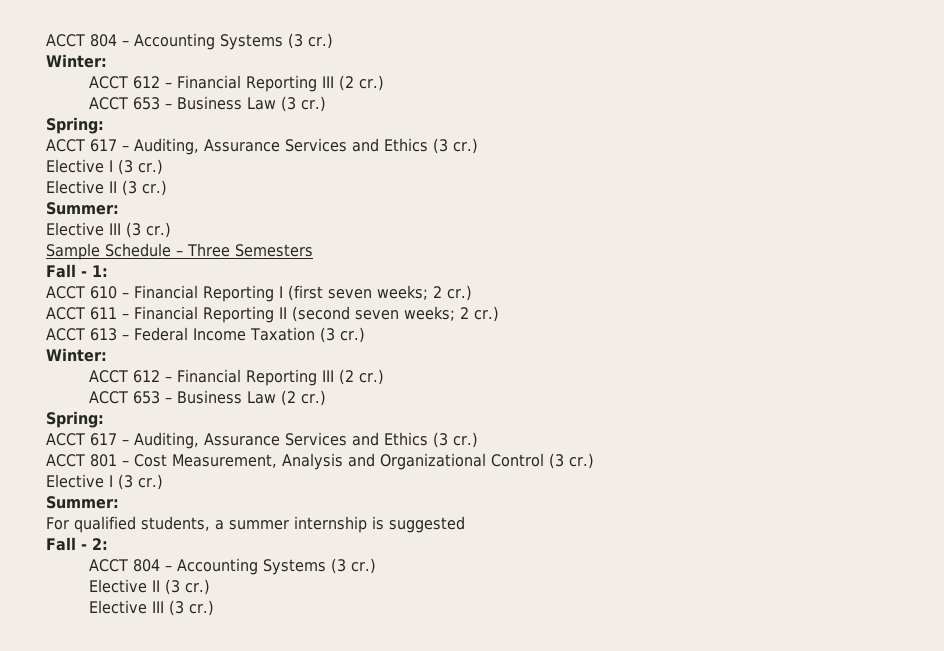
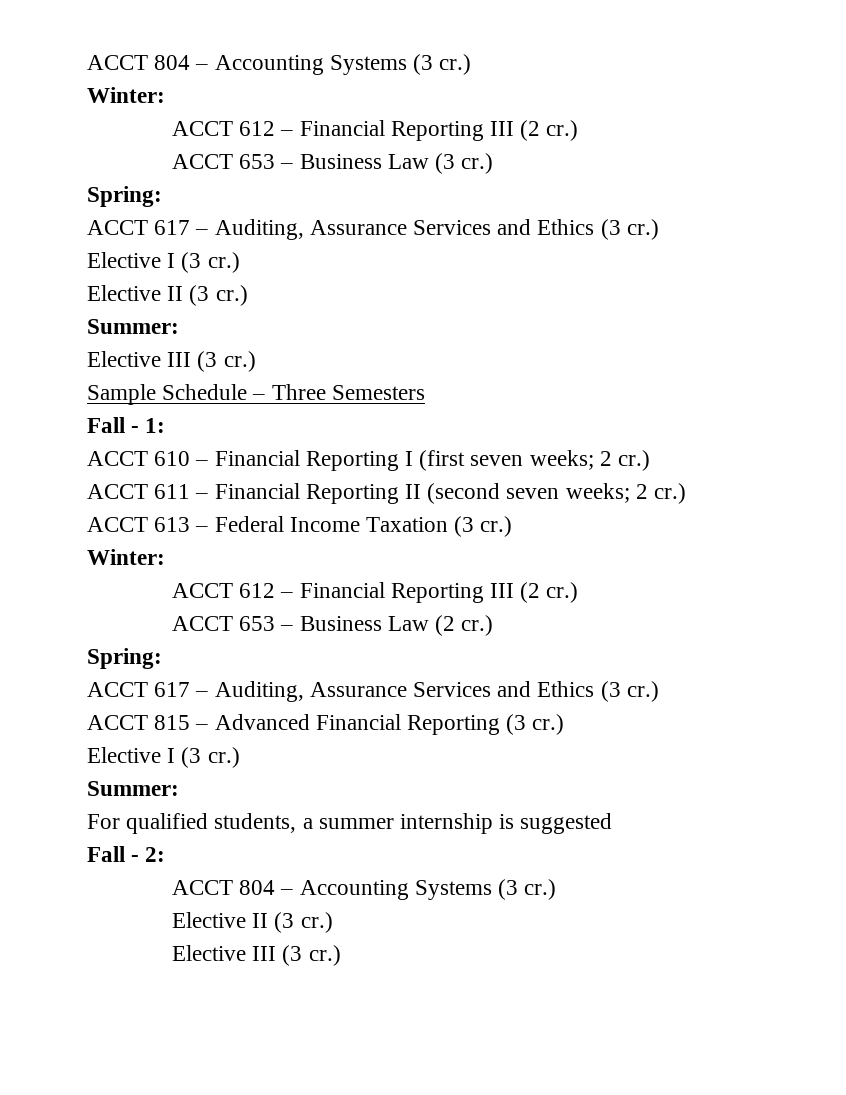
[90,453,544,470] 801 – Cost Measurement, Analysis and Organizational Control -> [154,714,501,735] 815 – Advanced Financial Reporting

